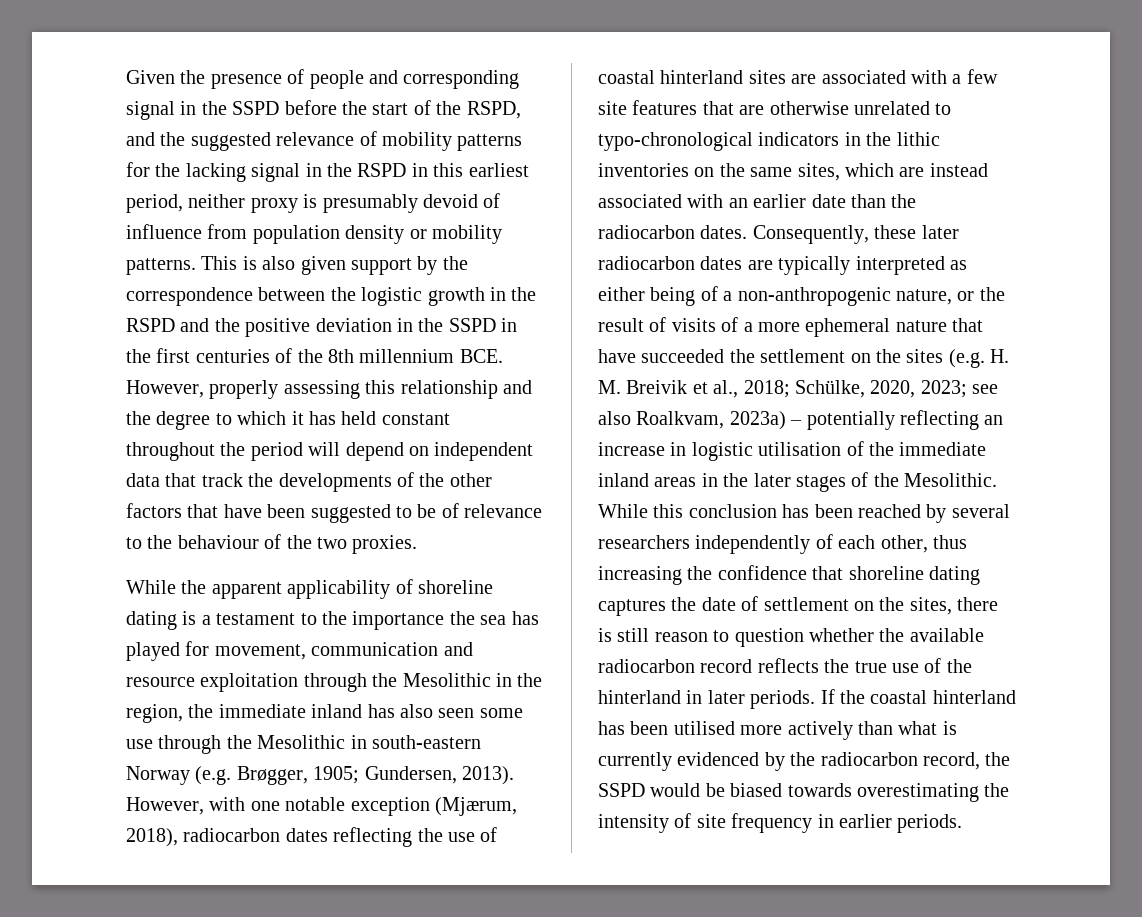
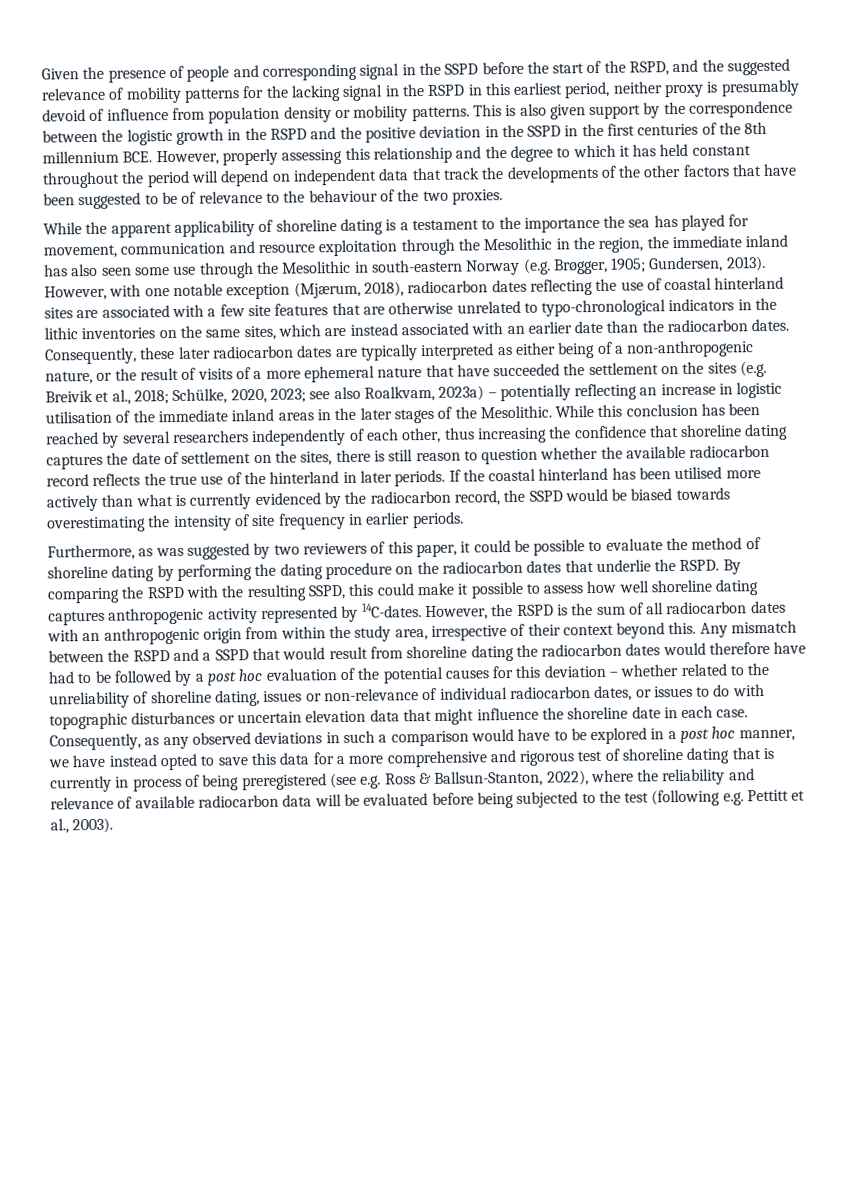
[990,349,1010,363] [598,380,621,394] H. M. -> (768, 369) none
(963, 823) none -> [47,537,761,561] [47,559,741,582] [47,579,759,604] [48,600,786,626] [47,620,798,645] [48,641,807,663] [48,662,770,686] [49,684,765,709] [49,705,749,730] [49,726,795,751] [48,747,775,771] [50,768,755,793] [50,789,806,810] [50,817,114,834] // Furthermore, as was suggested by two reviewers of this paper, it could be possible to evaluate the method of shoreline dating by performing the dating procedure on the radiocarbon dates that underlie the RSPD. By comparing the RSPD with the resulting SSPD, this could make it possible to assess how well shoreline dating captures anthropogenic activity represented by 14C-dates. However, the RSPD is the sum of all radiocarbon dates with an anthropogenic origin from within the study area, irrespective of their context beyond this. Any mismatch between the RSPD and a SSPD that would result from shoreline dating the radiocarbon dates would therefore have had to be followed by a post hoc evaluation of the potential causes for this deviation – whether related to the unreliability of shoreline dating, issues or non-relevance of individual radiocarbon dates, or issues to do with topographic disturbances or uncertain elevation data that might influence the shoreline date in each case. Consequently, as any observed deviations in such a comparison would have to be explored in a post hoc manner, we have instead opted to save this data for a more comprehensive and rigorous test of shoreline dating that is currently in process of being preregistered (see e.g. Ross & Ballsun-Stanton, 2022), where the reliability and relevance of available radiocarbon data will be evaluated before being subjected to the test (following e.g. Pettitt et al., 2003).

